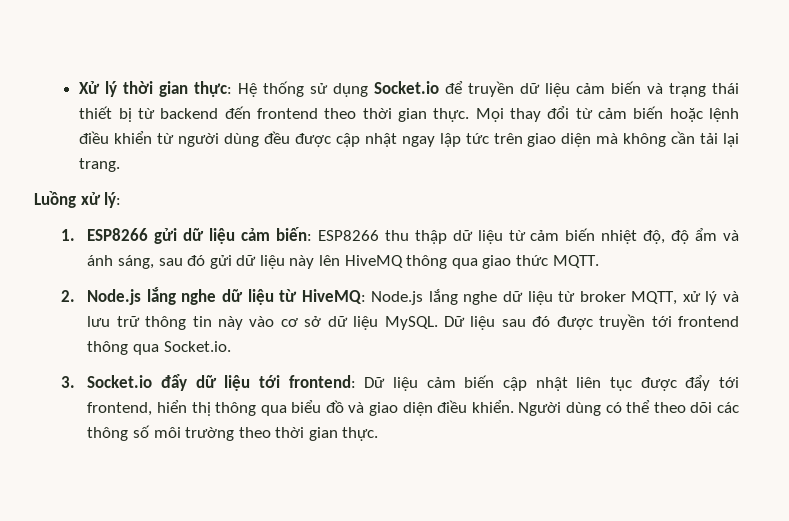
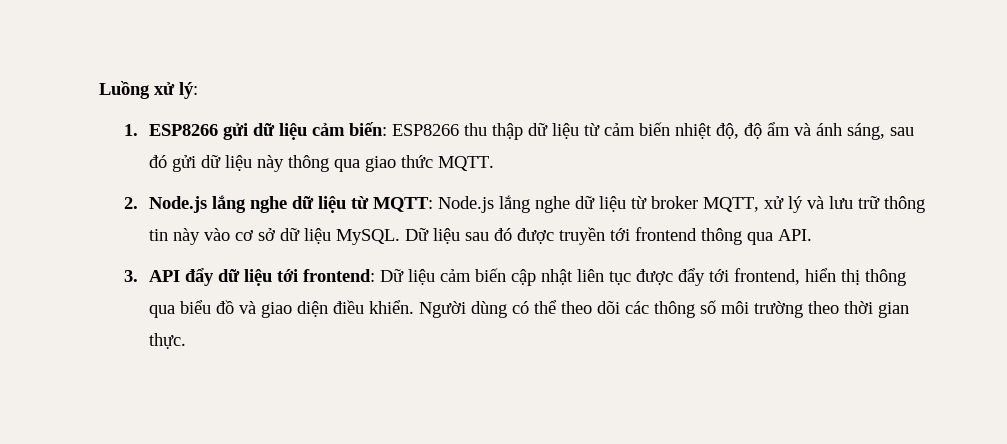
[79,81,740,97] [79,106,740,122] [79,131,739,147] [79,158,121,172] Xử lý thời gian thực: Hệ thống sử dụng Socket.io để truyền dữ liệu cảm biến và trạng thái thiết bị từ backend đến frontend theo thời gian thực. Mọi thay đổi từ cảm biến hoặc lệnh điều khiển từ người dùng đều được cập nhật ngay lập tức trên giao diện mà không cần tải lại trang. // -> (99, 90) none
[319,255,403,268] lên HiveMQ -> (284, 163) none
[301,289,366,304] HiveMQ: -> [372,197,433,212] MQTT:
[163,341,231,352] Socket.io. -> [777,229,812,241] API.
[87,375,153,388] Socket.io -> [148,270,180,282] API

